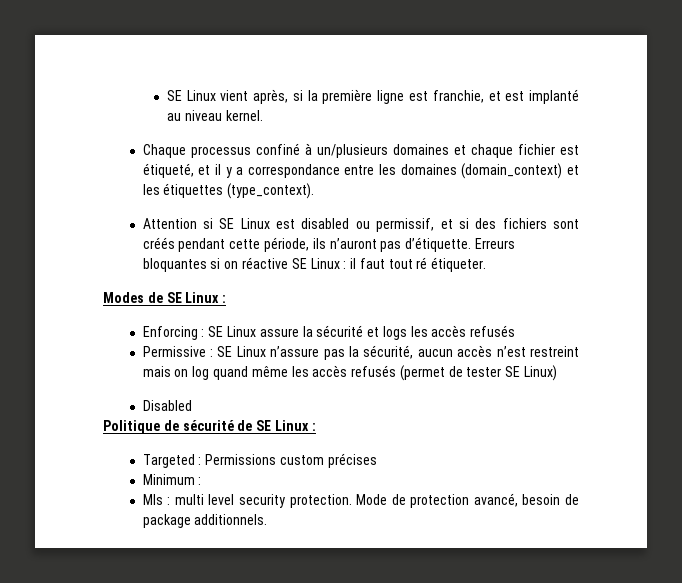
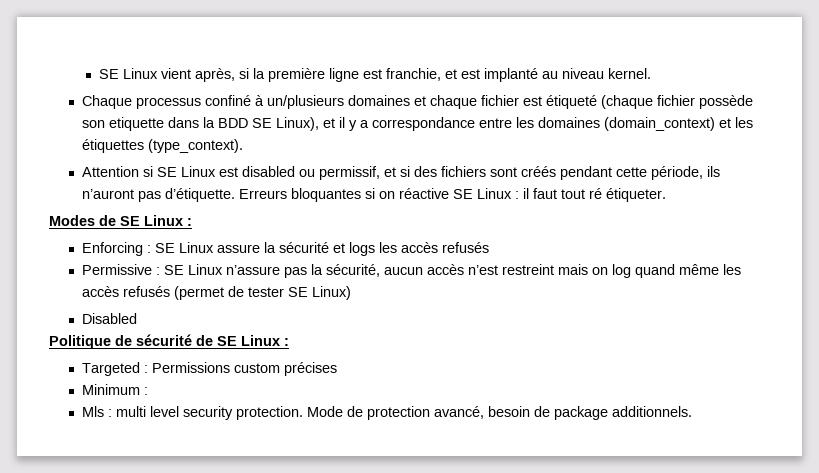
[142,163,194,178] étiqueté, -> [546,95,754,109] [82,117,320,131] étiqueté (chaque fichier possède son etiquette dans la BDD SE Linux),

